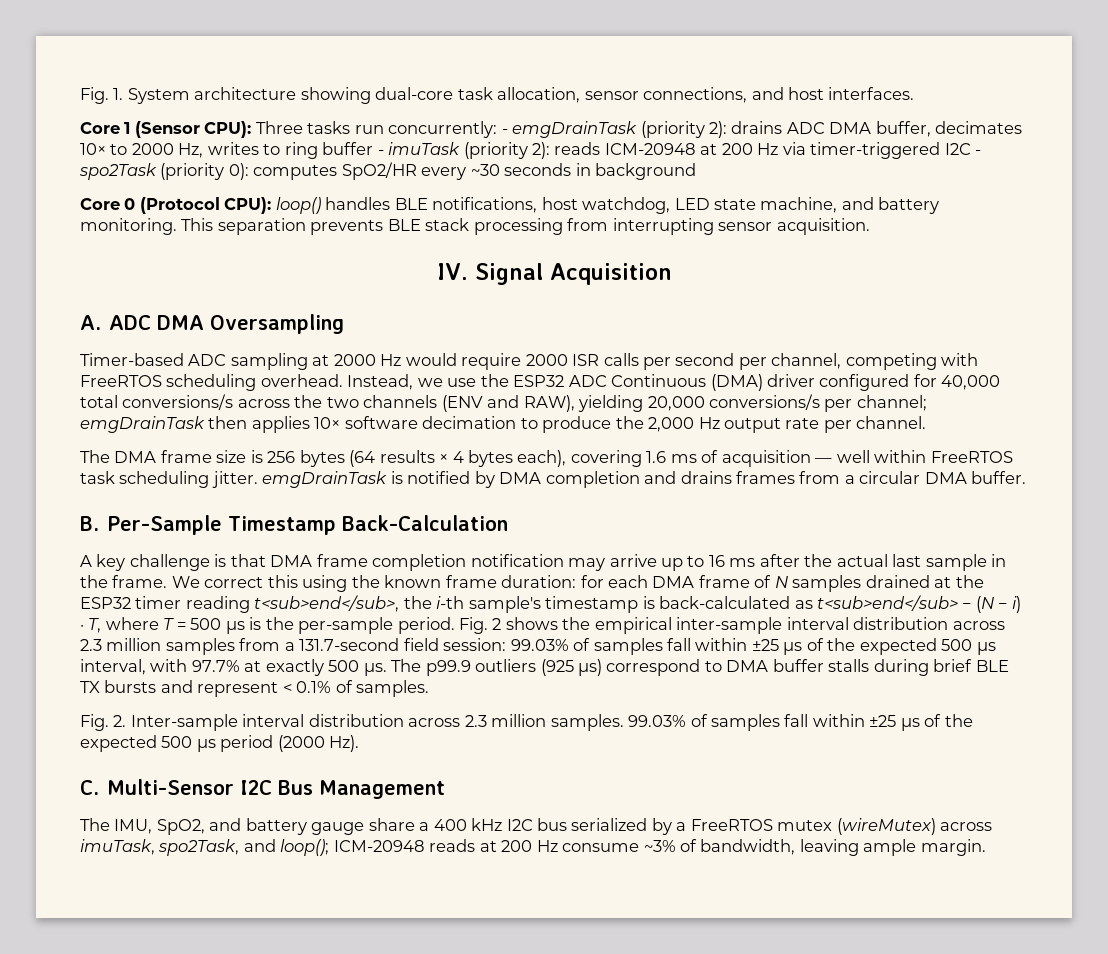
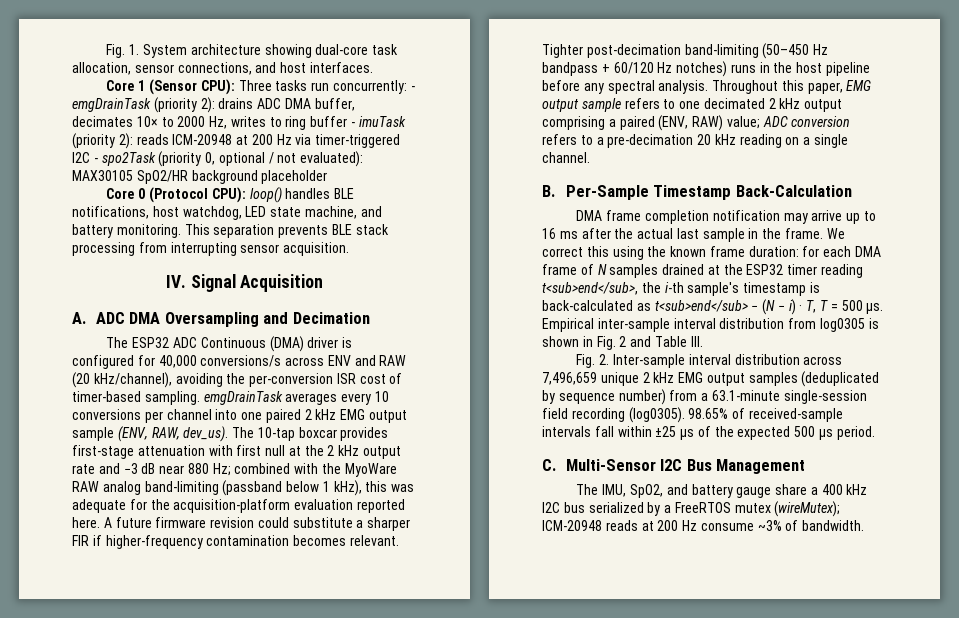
[228,162,591,180] 0): computes SpO2/HR every ~30 seconds in -> [205,151,364,167] [72,170,188,184] 0, optional / not evaluated): MAX30105 SpO2/HR
(697, 171) none -> [261,170,328,184] placeholder
[80,353,979,370] [80,374,509,391] // Timer-based ADC sampling at 2000 Hz would require 2000 ISR calls per second per channel, competing with FreeRTOS scheduling overhead. Instead, we use the -> [263,312,370,324] [106,337,129,348] and Decimation // The
(816, 380) none -> [342,337,353,348] is
[80,395,118,408] total -> (197, 361) none
[294,394,927,412] [80,416,927,433] [80,450,1013,467] [80,471,1027,488] the two channels (ENV and RAW), yielding 20,000 conversions/s per channel; emgDrainTask then applies 10× software decimation to produce the 2,000 Hz output rate per channel. // The DMA frame size is 256 bytes (64 results × 4 bytes each), covering 1.6 ms of acquisition — well within FreeRTOS task scheduling jitter. emgDrainTask is notified by DMA completion and drains frames from a circular DMA buffer. -> [327,355,407,366] [72,372,403,388] [72,391,389,405] [72,409,408,423] [72,426,389,442] [72,445,402,459] [72,463,397,477] [72,480,415,496] [72,499,405,513] [72,517,411,531] [72,535,399,549] [542,43,829,59] [542,61,871,77] [542,80,872,94] [542,98,843,112] [542,115,851,131] [542,134,849,148] [542,152,590,163] ENV and RAW (20 kHz/channel), avoiding the per-conversion ISR cost of timer-based sampling. emgDrainTask averages every 10 conversions per channel into one paired 2 kHz EMG output sample (ENV, RAW, dev_us). The 10-tap boxcar provides first-stage attenuation with first null at the 2 kHz output rate and −3 dB near 880 Hz; combined with the MyoWare RAW analog band-limiting (passband below 1 kHz), this was adequate for the acquisition-platform evaluation reported here. A future firmware revision could substitute a sharper FIR if higher-frequency contamination becomes relevant. Tighter post-decimation band-limiting (50–450 Hz bandpass + 60/120 Hz notches) runs in the host pipeline before any spectral analysis. Throughout this paper, EMG output sample refers to one decimated 2 kHz output comprising a paired (ENV, RAW) value; ADC conversion refers to a pre-decimation 20 kHz reading on a single channel.
[80,554,266,571] A key challenge is that -> (852, 191) none
[105,617,159,630] where -> (817, 306) none
[225,617,1005,634] [80,638,996,655] [80,659,1009,676] [80,680,430,697] [80,714,973,731] [80,735,360,752] µs is the per-sample period. Fig. 2 shows the empirical inter-sample interval distribution across 2.3 million samples from a 131.7-second field session: 99.03% of samples fall within ±25 µs of the expected 500 µs interval, with 97.7% at exactly 500 µs. The p99.9 outliers (925 µs) correspond to DMA buffer stalls during brief BLE TX bursts and represent < 0.1% of samples. // Fig. 2. Inter-sample interval distribution across 2.3 million samples. 99.03% of samples fall within ±25 µs of the expected 500 µs period (2000 Hz). -> [866,303,884,314] [542,318,879,332] [542,336,703,350] [576,354,843,368] [542,371,880,387] [542,389,867,405] [542,407,843,423] [542,426,875,440] µs. Empirical inter-sample interval distribution from log0305 is shown in Fig. 2 and Table III. // Fig. 2. Inter-sample interval distribution across 7,496,659 unique 2 kHz EMG output samples (deduplicated by sequence number) from a 63.1-minute single-session field recording (log0305). 98.65% of received-sample intervals fall within ±25 µs of the expected 500 µs period.
[836,818,993,835] [80,839,330,856] (wireMutex) across imuTask, spo2Task, and loop(); -> [774,501,841,517] (wireMutex);
[700,839,986,856] bandwidth, leaving ample margin. -> [802,520,865,531] bandwidth.

